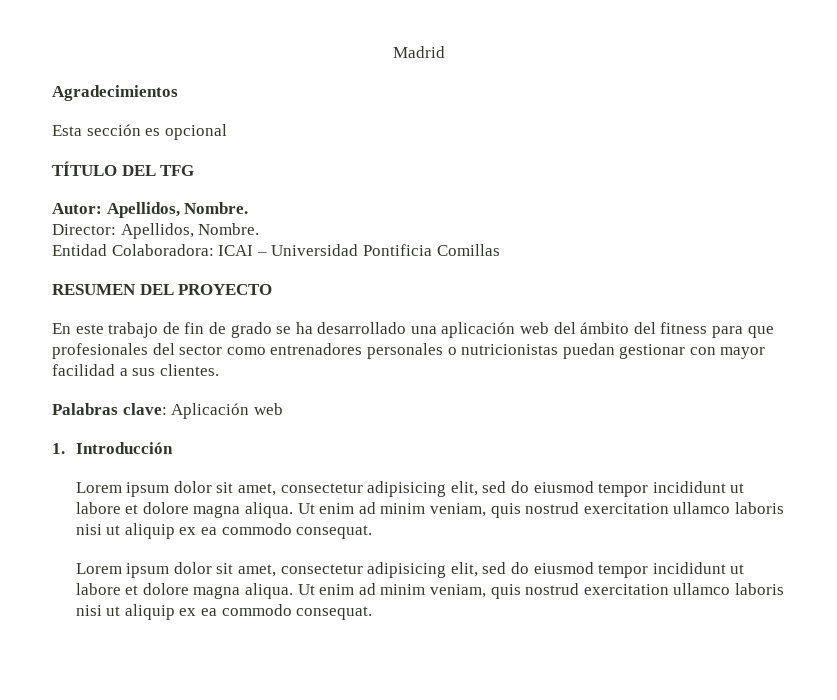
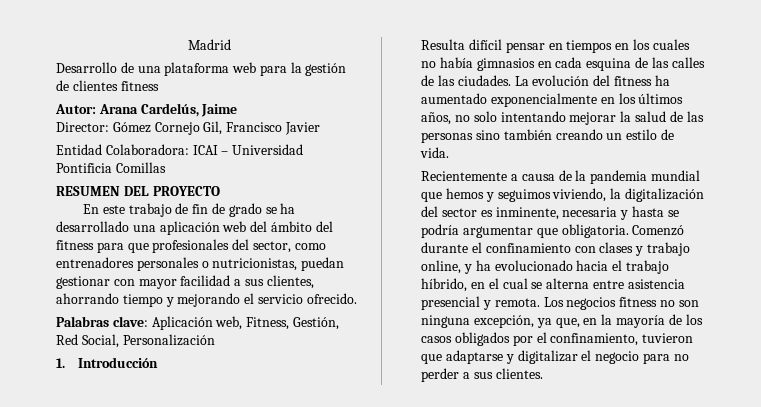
[52,85,178,101] [52,124,227,140] [52,161,195,176] [52,202,249,218] [52,223,260,239] Agradecimientos // Esta sección es opcional // TÍTULO DEL TFG // Autor: Apellidos, Nombre. // Director: Apellidos, Nombre. -> [56,62,347,76] [56,80,159,91] [55,103,238,117] [56,121,320,135] Desarrollo de una plataforma web para la gestión de clientes fitness // Autor: Arana Cardelús, Jaime // Director: Gómez Cornejo Gil, Francisco Javier
[179,345,223,355] sector -> [252,241,291,253] sector,
[461,344,559,355] nutricionistas -> [212,258,298,271] nutricionistas,
[159,364,219,376] [52,403,283,419] [52,442,173,454] [75,481,745,497] [75,502,784,518] [75,523,373,539] [75,562,745,578] [75,583,784,599] [75,604,373,620] clientes. // Palabras clave: Aplicación web // 1. Introducción // Lorem ipsum dolor sit amet, consectetur adipisicing elit, sed do eiusmod tempor incididunt ut labore et dolore magna aliqua. Ut enim ad minim veniam, quis nostrud exercitation ullamco laboris nisi ut aliquip ex ea commodo consequat. // Lorem ipsum dolor sit amet, consectetur adipisicing elit, sed do eiusmod tempor incididunt ut labore et dolore magna aliqua. Ut enim ad minim veniam, quis nostrud exercitation ullamco laboris nisi ut aliquip ex ea commodo consequat. -> [266,275,314,289] [56,293,357,307] [56,316,339,330] [56,334,215,348] [56,357,159,368] [421,39,690,53] [421,57,705,71] [421,75,670,86] [421,93,684,107] [421,111,704,125] [421,129,675,143] [420,147,450,158] [421,170,701,184] [421,188,705,202] [421,206,679,220] [421,224,685,238] [421,242,691,256] [421,260,670,274] [421,278,685,292] [421,296,699,310] [421,314,703,328] [421,332,694,346] [421,350,689,364] [421,368,543,382] clientes, ahorrando tiempo y mejorando el servicio ofrecido. // Palabras clave: Aplicación web, Fitness, Gestión, Red Social, Personalización // 1. Introducción // Resulta difícil pensar en tiempos en los cuales no había gimnasios en cada esquina de las calles de las ciudades. La evolución del fitness ha aumentado exponencialmente en los últimos años, no solo intentando mejorar la salud de las personas sino también creando un estilo de vida. // Recientemente a causa de la pandemia mundial que hemos y seguimos viviendo, la digitalización del sector es inminente, necesaria y hasta se podría argumentar que obligatoria. Comenzó durante el confinamiento con clases y trabajo online, y ha evolucionado hacia el trabajo híbrido, en el cual se alterna entre asistencia presencial y remota. Los negocios fitness no son ninguna excepción, ya que, en la mayoría de los casos obligados por el confinamiento, tuvieron que adaptarse y digitalizar el negocio para no perder a sus clientes.

